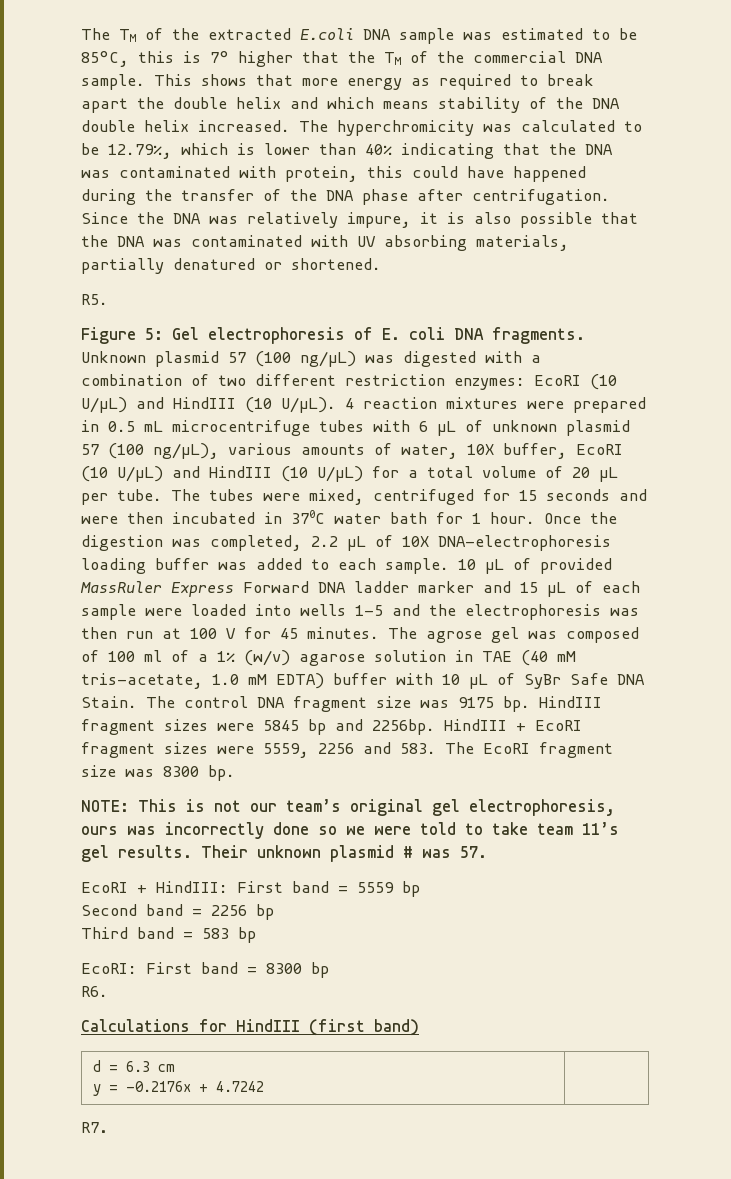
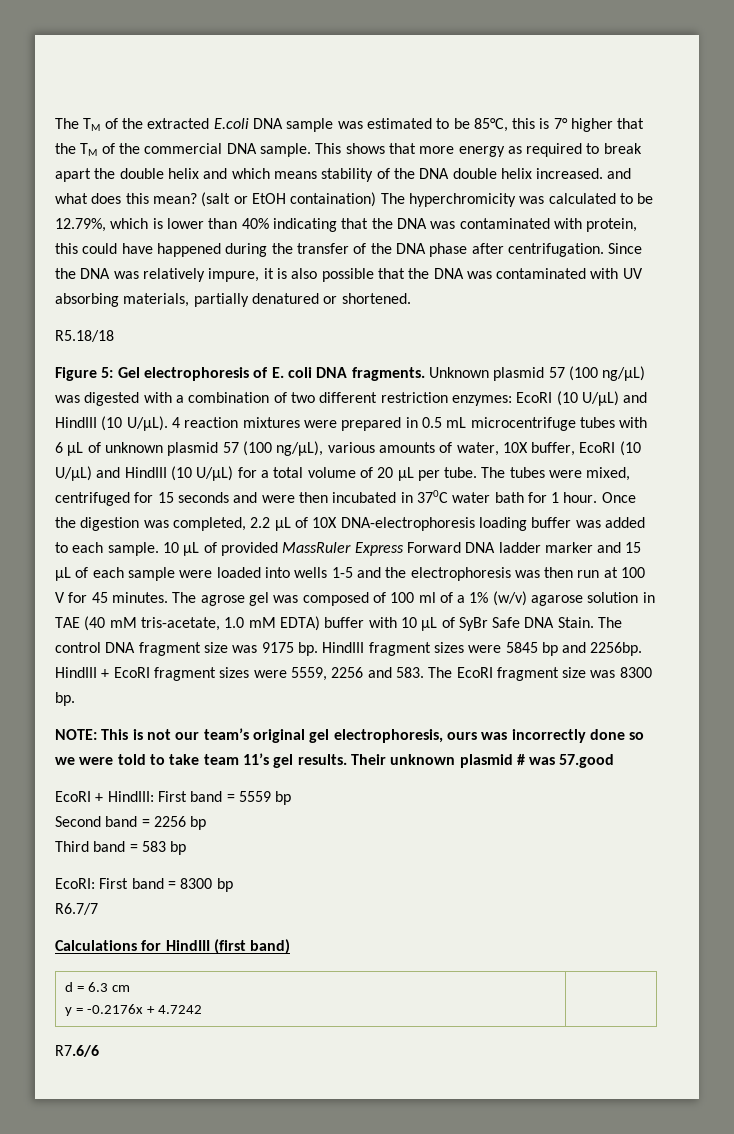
(290, 126) none -> [607,168,632,179] [55,192,377,207] and what does this mean? (salt or EtOH containation)
[81,294,108,305] R5. -> [55,330,114,342] R5.18/18
[460,846,487,858] 57. -> [559,754,615,768] 57.good
[81,986,108,997] R6. -> [55,903,98,915] R6.7/7
[81,1122,108,1133] R7. -> [55,1045,99,1057] R7.6/6

